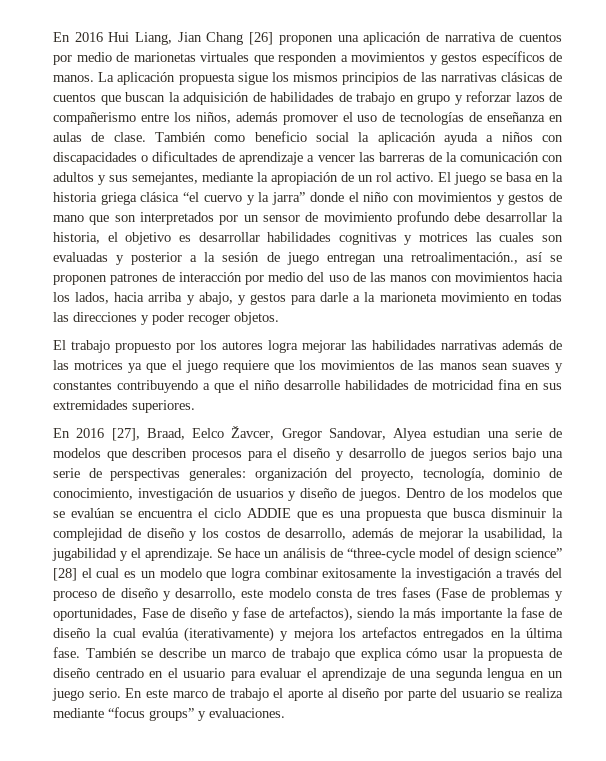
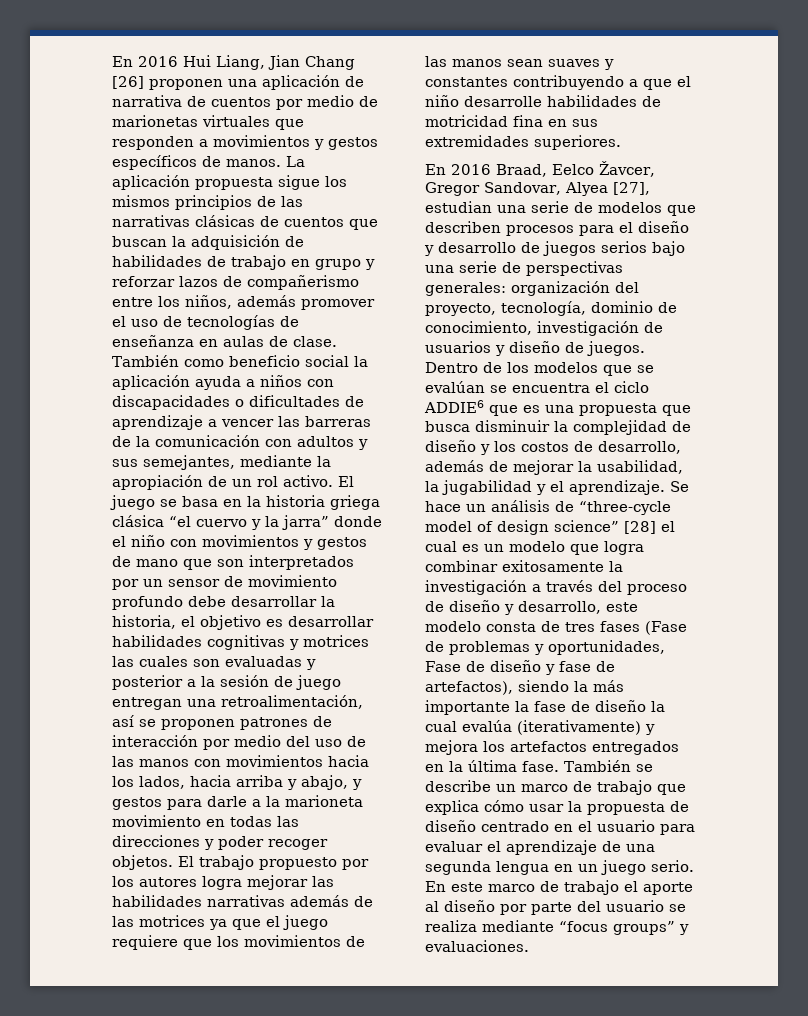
[410,252,518,264] retroalimentación., -> [221,695,363,709] retroalimentación,
(279, 318) // -> (173, 862) none
[111,428,140,441] [27], -> (491, 169) none
(427, 434) none -> [612,182,650,195] [27],
[246,508,291,518] ADDIE -> [424,400,484,413] ADDIE6

